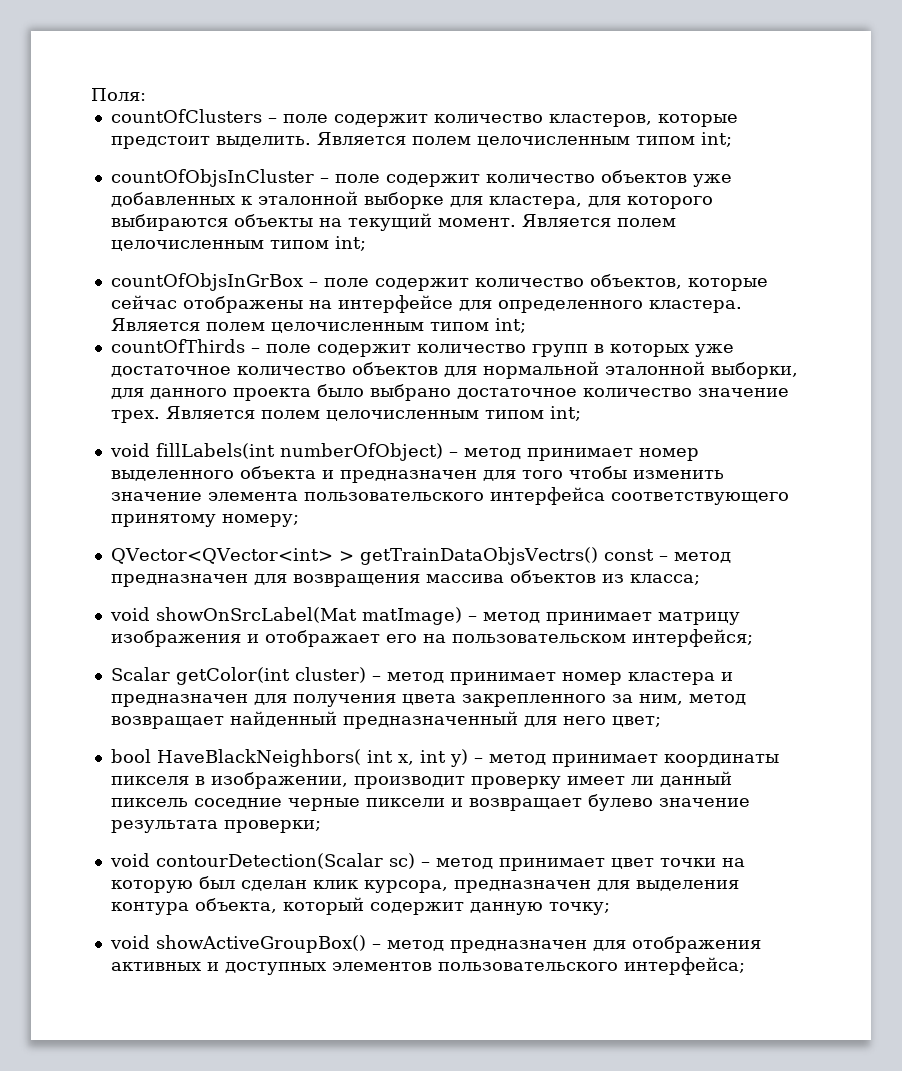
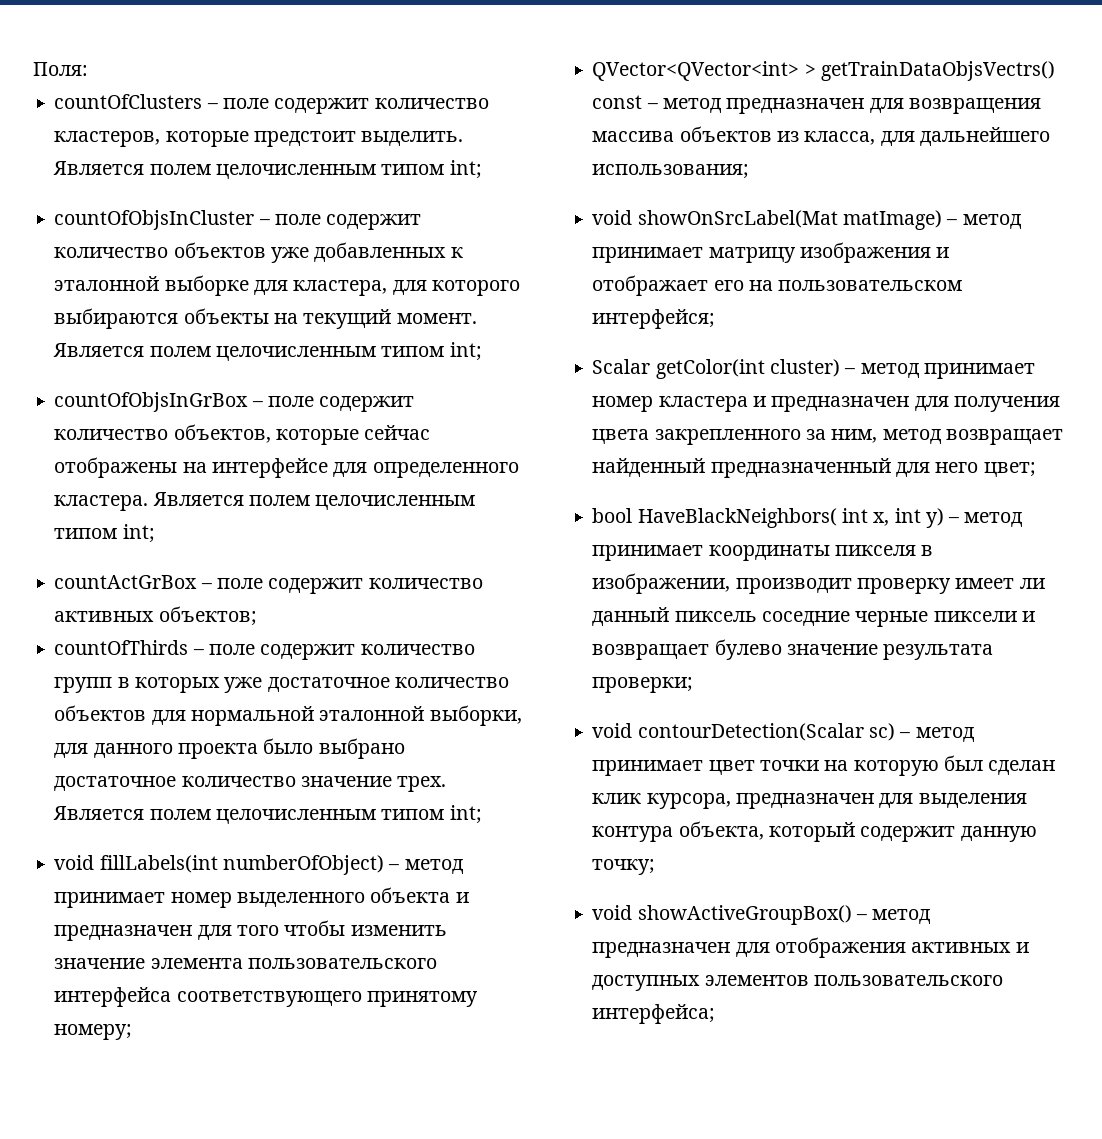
(526, 325) none -> [54,575,483,594] [54,606,257,626] // countActGrBox – поле содержит количество активных объектов;
[629,574,700,585] класса; -> [804,127,1050,146] [592,164,750,179] класса, для дальнейшего использования;

